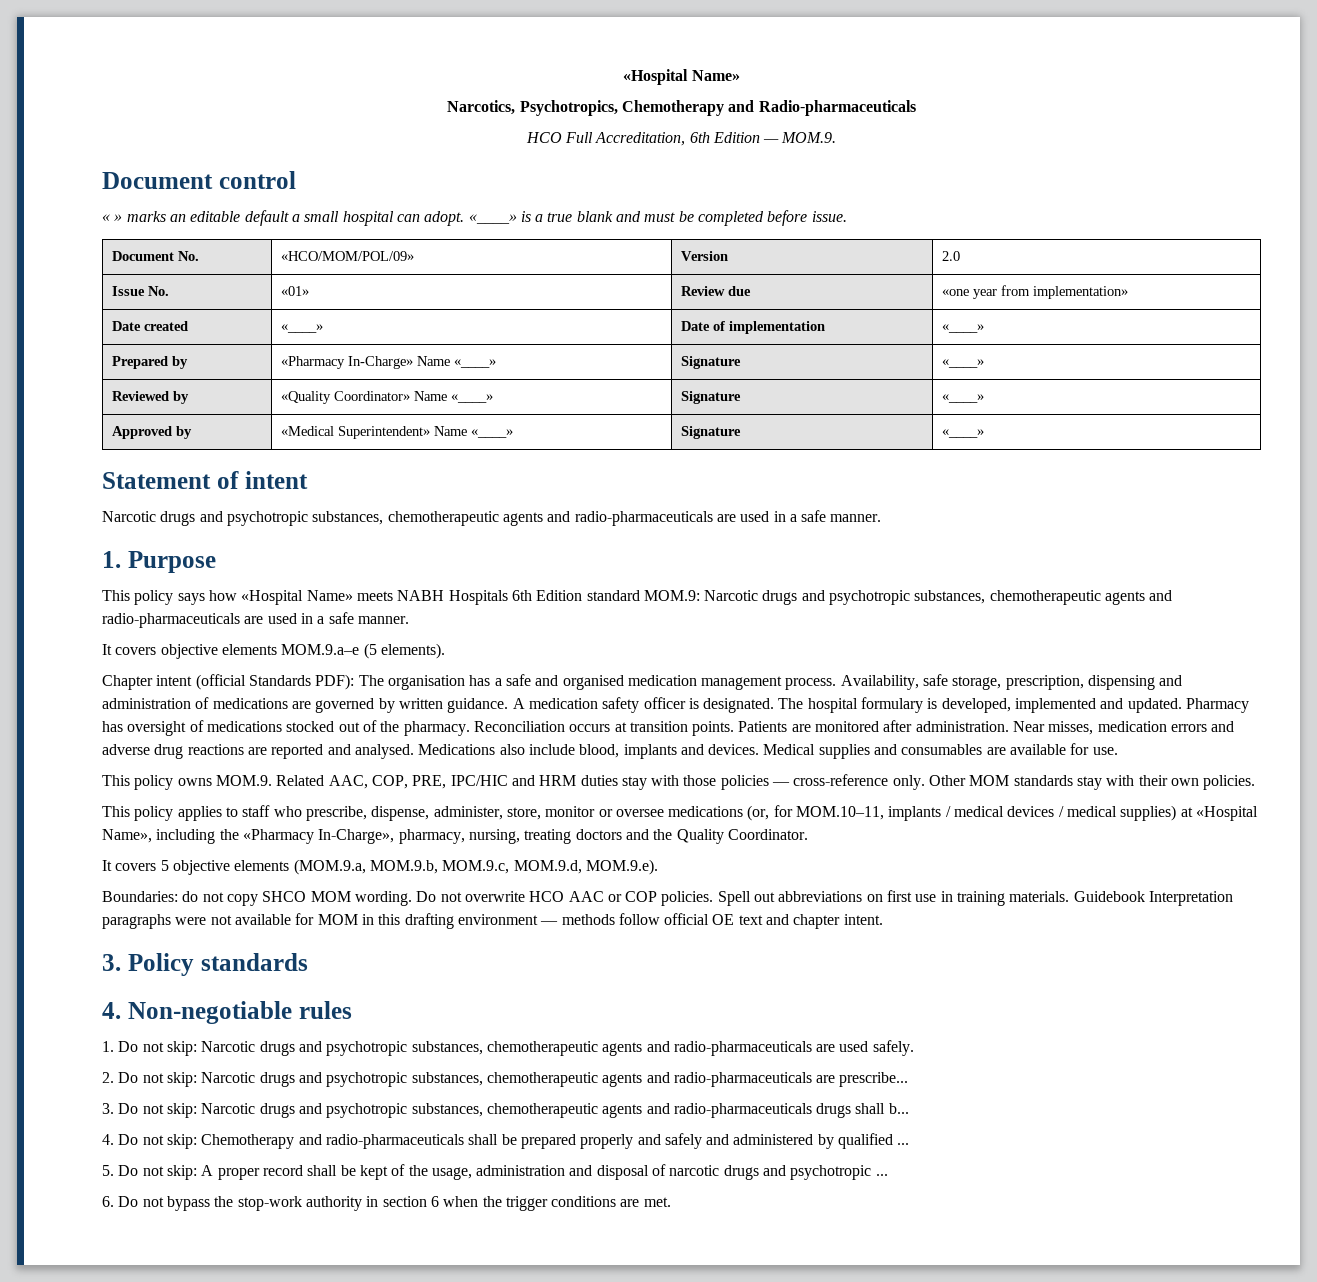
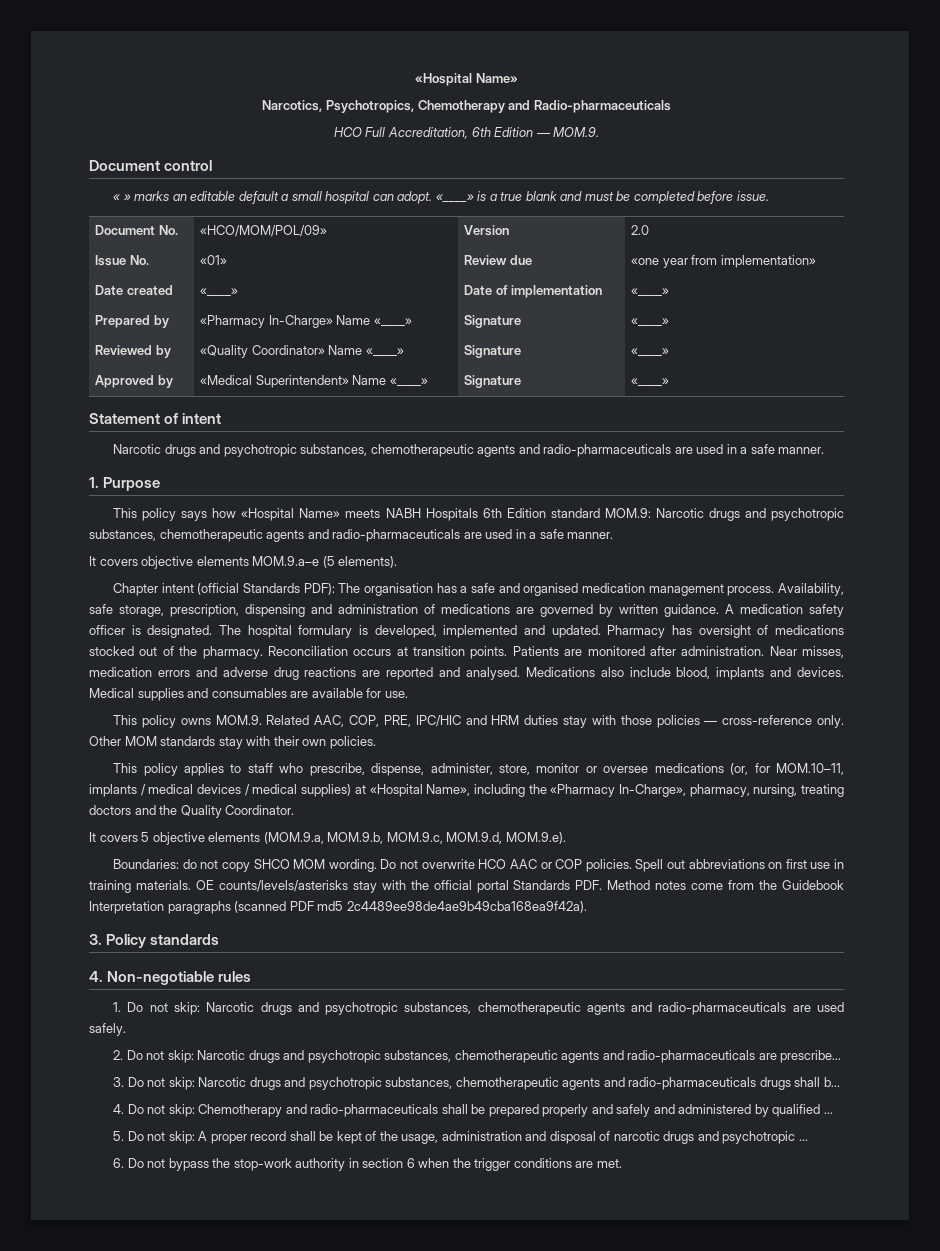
[1073,891,1234,906] [102,913,883,929] Guidebook Interpretation paragraphs were not available for MOM in this drafting environment — methods follow official OE text and chapter intent. -> [195,880,844,893] [89,901,587,914] OE counts/levels/asterisks stay with the official portal Standards PDF. Method notes come from the Guidebook Interpretation paragraphs (scanned PDF md5 2c4489ee98de4ae9b49cba168ea9f42a).

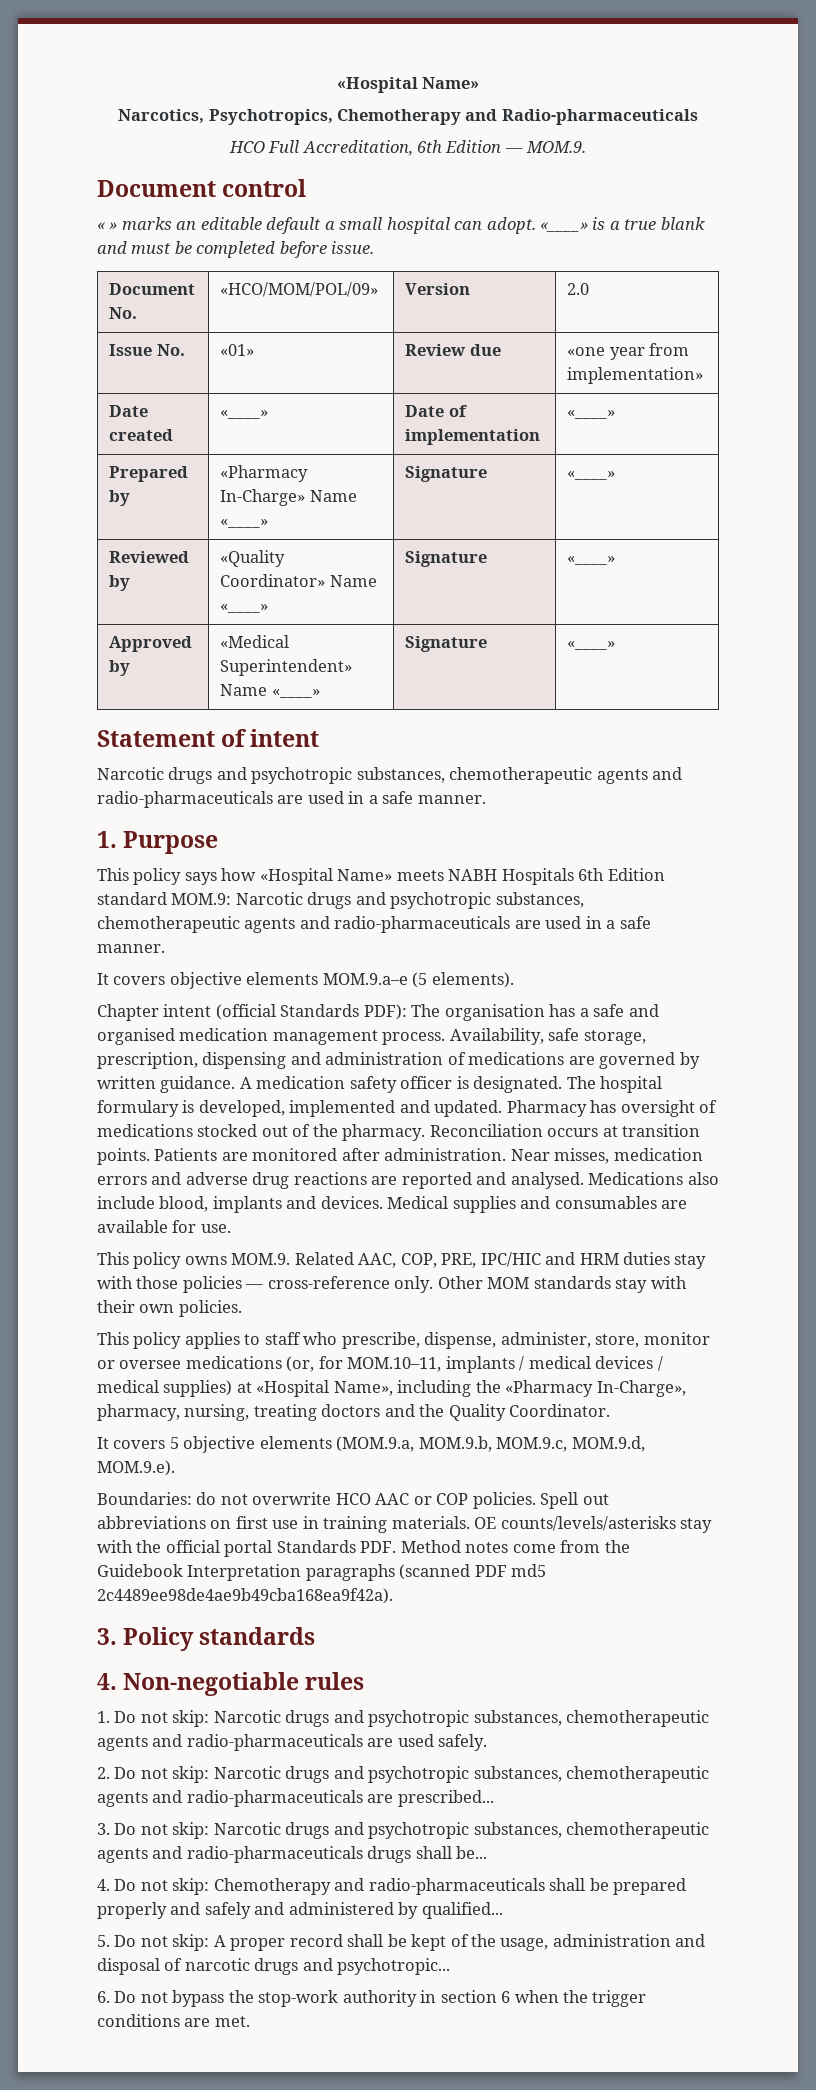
[221,859,419,872] copy SHCO MOM wording. Do not -> (248, 1499) none
[780,1050,842,1063] prescribe... -> [397,1790,494,1807] prescribed...
[823,1077,840,1087] b... -> [456,1846,488,1859] be...
[772,1104,833,1117] qualified ... -> [421,1902,503,1919] qualified...
[722,1131,808,1144] psychotropic ... -> [337,1958,451,1975] psychotropic...

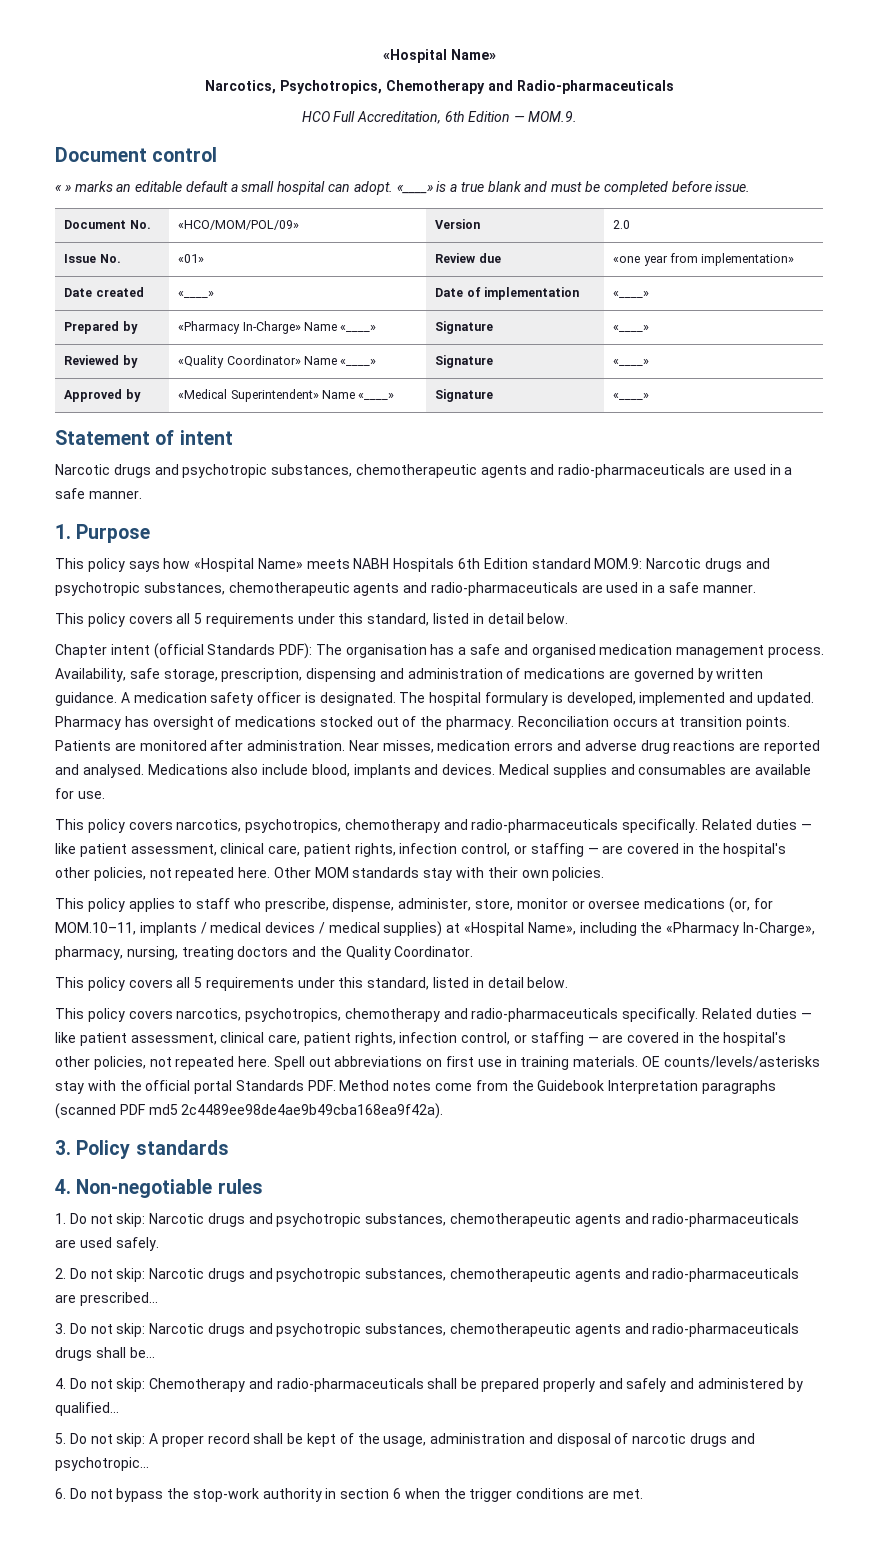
[97,972,514,989] It covers objective elements MOM.9.a–e (5 elements). -> [55,613,569,627] This policy covers all 5 requirements under this standard, listed in detail below.
[184,1252,707,1269] [97,1276,434,1293] owns MOM.9. Related AAC, COP, PRE, IPC/HIC and HRM duties stay with those policies — cross-reference only. -> [128,819,812,833] [55,843,787,857] [55,867,271,881] covers narcotics, psychotropics, chemotherapy and radio-pharmaceuticals specifically. Related duties — like patient assessment, clinical care, patient rights, infection control, or staffing — are covered in the hospital's other policies, not repeated here.
[97,1436,645,1453] [97,1460,175,1476] [97,1492,536,1509] It covers 5 objective elements (MOM.9.a, MOM.9.b, MOM.9.c, MOM.9.d, MOM.9.e). // Boundaries: do not overwrite HCO AAC or COP policies. -> [55,977,569,991] [55,1008,812,1022] [55,1032,787,1046] [55,1056,271,1070] This policy covers all 5 requirements under this standard, listed in detail below. // This policy covers narcotics, psychotropics, chemotherapy and radio-pharmaceuticals specifically. Related duties — like patient assessment, clinical care, patient rights, infection control, or staffing — are covered in the hospital's other policies, not repeated here.

